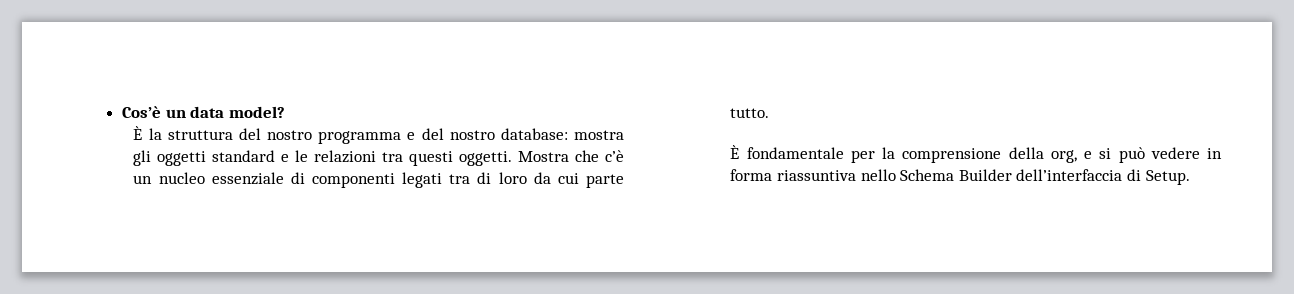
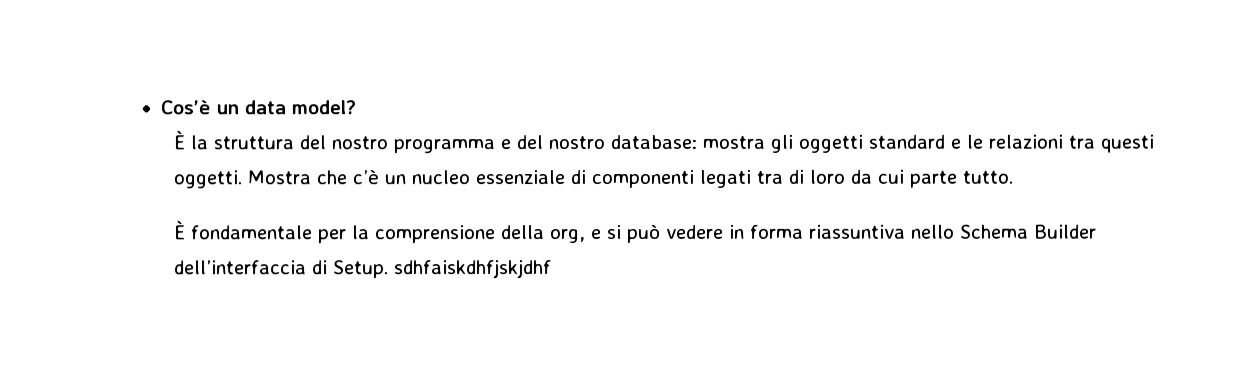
(1190, 177) none -> [394,259,553,279] sdhfaiskdhfjskjdhf

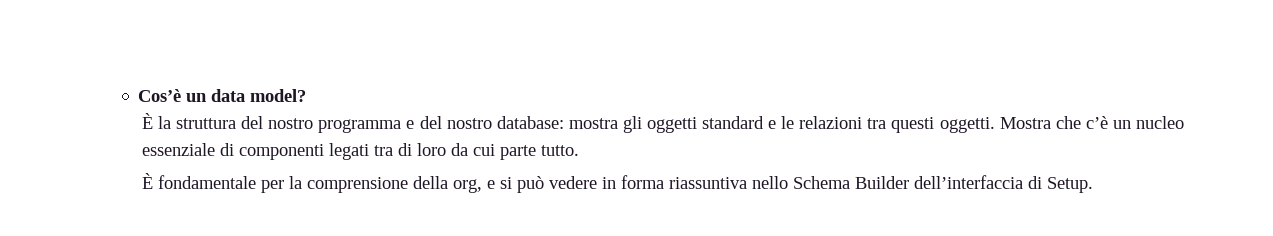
[394,259,553,279] sdhfaiskdhfjskjdhf -> (1093, 185) none

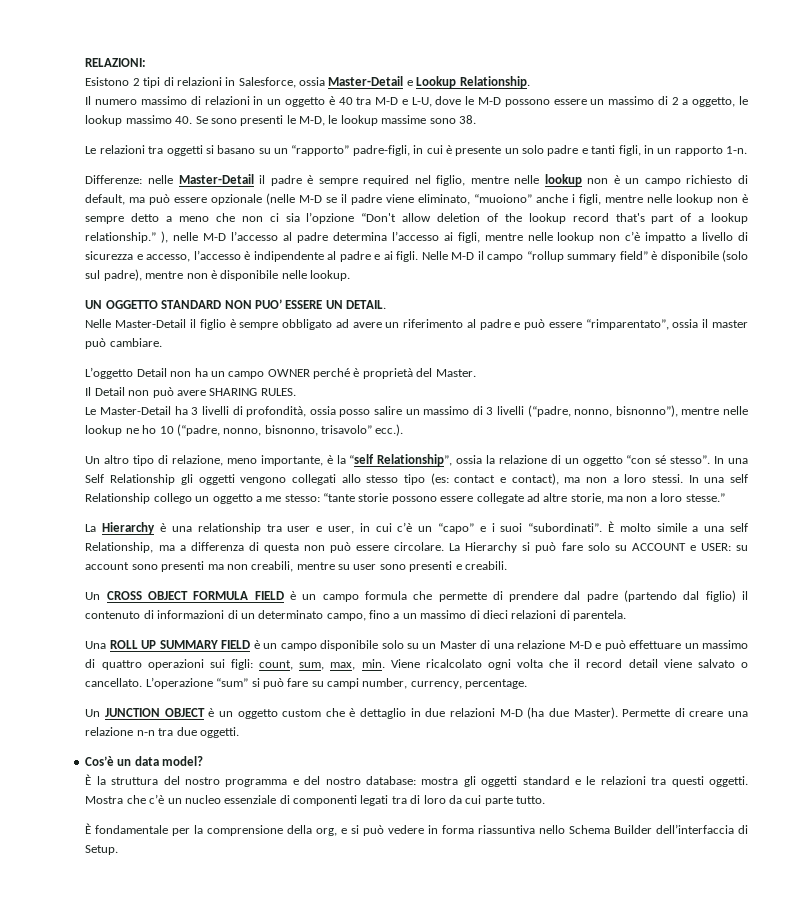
(138, 95) none -> [85,58,147,67] [85,76,530,88] [85,96,748,107] [85,115,476,126] [85,145,748,156] [85,174,748,186] [85,193,749,205] [85,212,749,224] [85,231,749,243] [85,250,748,262] [85,269,351,281] [85,299,387,309] [85,319,748,330] [85,338,162,349] [85,367,476,379] [85,387,296,398] [85,405,748,417] [85,424,404,436] [85,454,749,466] [85,473,748,485] [85,493,725,504] [85,521,749,534] [85,542,748,553] [85,561,507,572] [85,590,748,602] [85,610,627,621] [85,640,749,651] [85,659,748,670] [85,677,528,689] [85,707,749,719] [85,727,239,738] RELAZIONI: // Esistono 2 tipi di relazioni in Salesforce, ossia Master-Detail e Lookup Relationship. // Il numero massimo di relazioni in un oggetto è 40 tra M-D e L-U, dove le M-D possono essere un massimo di 2 a oggetto, le lookup massimo 40. Se sono presenti le M-D, le lookup massime sono 38. // Le relazioni tra oggetti si basano su un “rapporto” padre-figli, in cui è presente un solo padre e tanti figli, in un rapporto 1-n. // Differenze: nelle Master-Detail il padre è sempre required nel figlio, mentre nelle lookup non è un campo richiesto di default, ma può essere opzionale (nelle M-D se il padre viene eliminato, “muoiono” anche i figli, mentre nelle lookup non è sempre detto a meno che non ci sia l’opzione “Don't allow deletion of the lookup record that's part of a lookup relationship.” ), nelle M-D l’accesso al padre determina l’accesso ai figli, mentre nelle lookup non c’è impatto a livello di sicurezza e accesso, l’accesso è indipendente al padre e ai figli. Nelle M-D il campo “rollup summary field” è disponibile (solo sul padre), mentre non è disponibile nelle lookup. // UN OGGETTO STANDARD NON PUO’ ESSERE UN DETAIL. // Nelle Master-Detail il figlio è sempre obbligato ad avere un riferimento al padre e può essere “rimparentato”, ossia il master può cambiare. // L’oggetto Detail non ha un campo OWNER perché è proprietà del Master. // Il Detail non può avere SHARING RULES. // Le Master-Detail ha 3 livelli di profondità, ossia posso salire un massimo di 3 livelli (“padre, nonno, bisnonno”), mentre nelle lookup ne ho 10 (“padre, nonno, bisnonno, trisavolo” ecc.). // Un altro tipo di relazione, meno importante, è la “self Relationship”, ossia la relazione di un oggetto “con sé stesso”. In una Self Relationship gli oggetti vengono collegati allo stesso tipo (es: contact e contact), ma non a loro stessi. In una self Relationship collego un oggetto a me stesso: “tante storie possono essere collegate ad altre storie, ma non a loro stesse.” // La Hierarchy è una relationship tra user e user, in cui c’è un “capo” e i suoi “subordinati”. È molto simile a una self Relationship, ma a differenza di questa non può essere circolare. La Hierarchy si può fare solo su ACCOUNT e USER: su account sono presenti ma non creabili, mentre su user sono presenti e creabili. // Un CROSS OBJECT FORMULA FIELD è un campo formula che permette di prendere dal padre (partendo dal figlio) il contenuto di informazioni di un determinato campo, fino a un massimo di dieci relazioni di parentela. // Una ROLL UP SUMMARY FIELD è un campo disponibile solo su un Master di una relazione M-D e può effettuare un massimo di quattro operazioni sui figli: count, sum, max, min. Viene ricalcolato ogni volta che il record detail viene salvato o cancellato. L’operazione “sum” si può fare su campi number, currency, percentage. // Un JUNCTION OBJECT è un oggetto custom che è dettaglio in due relazioni M-D (ha due Master). Permette di creare una relazione n-n tra due oggetti. //

